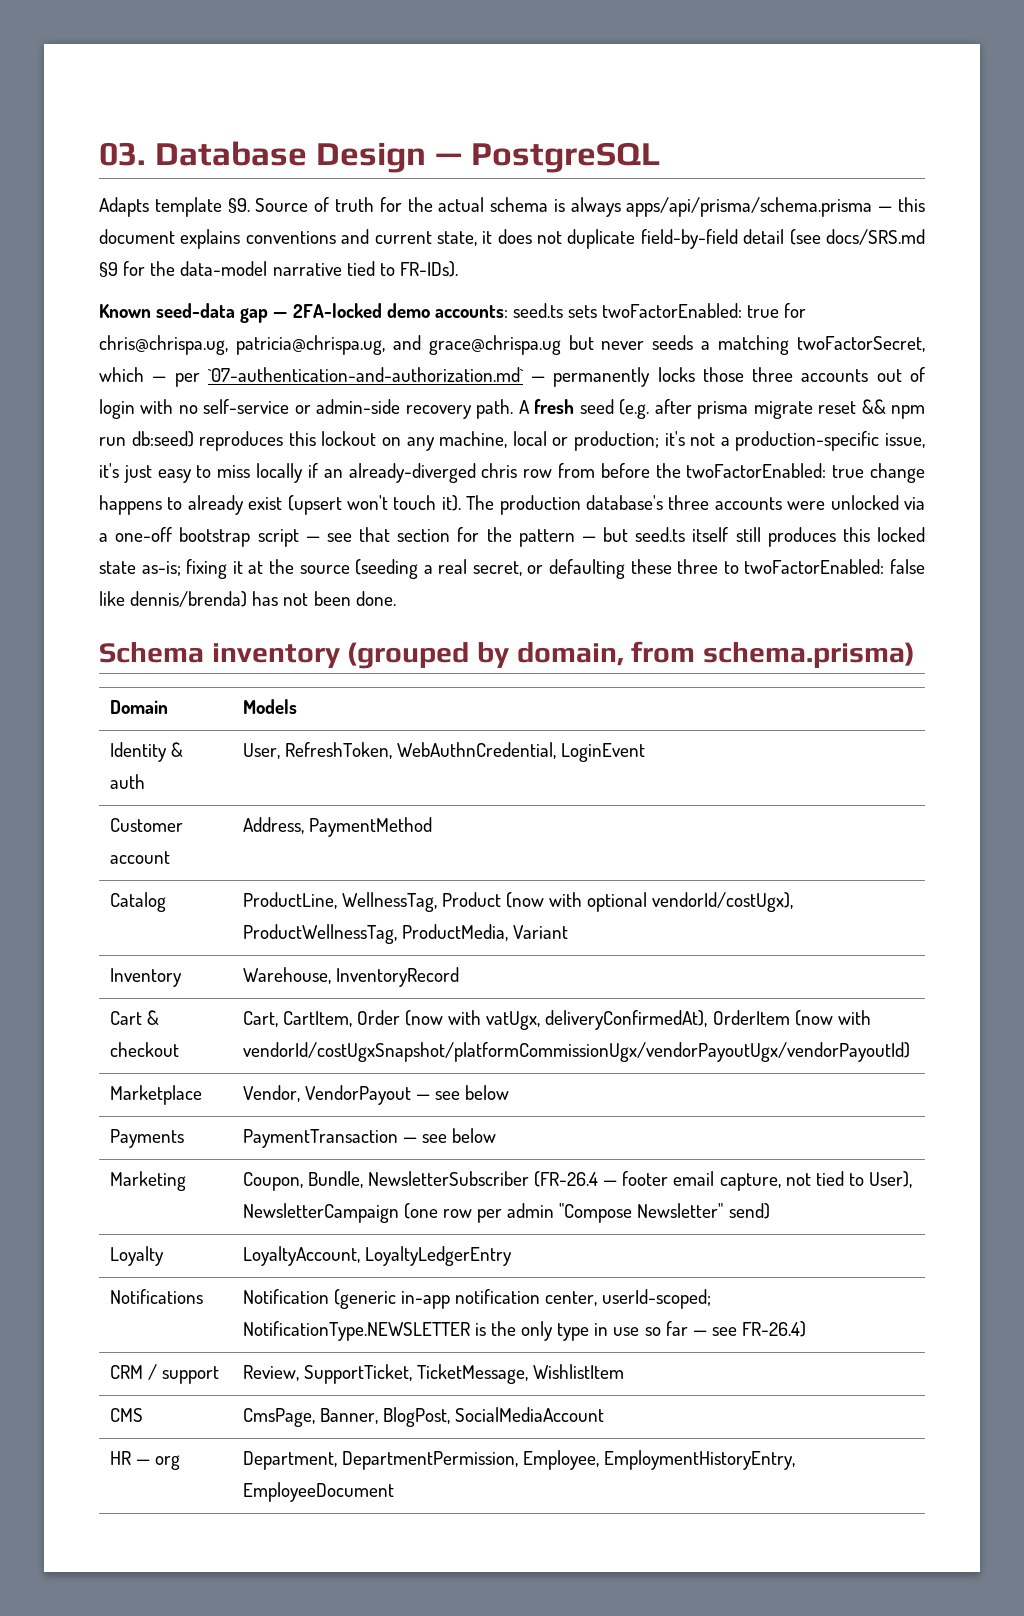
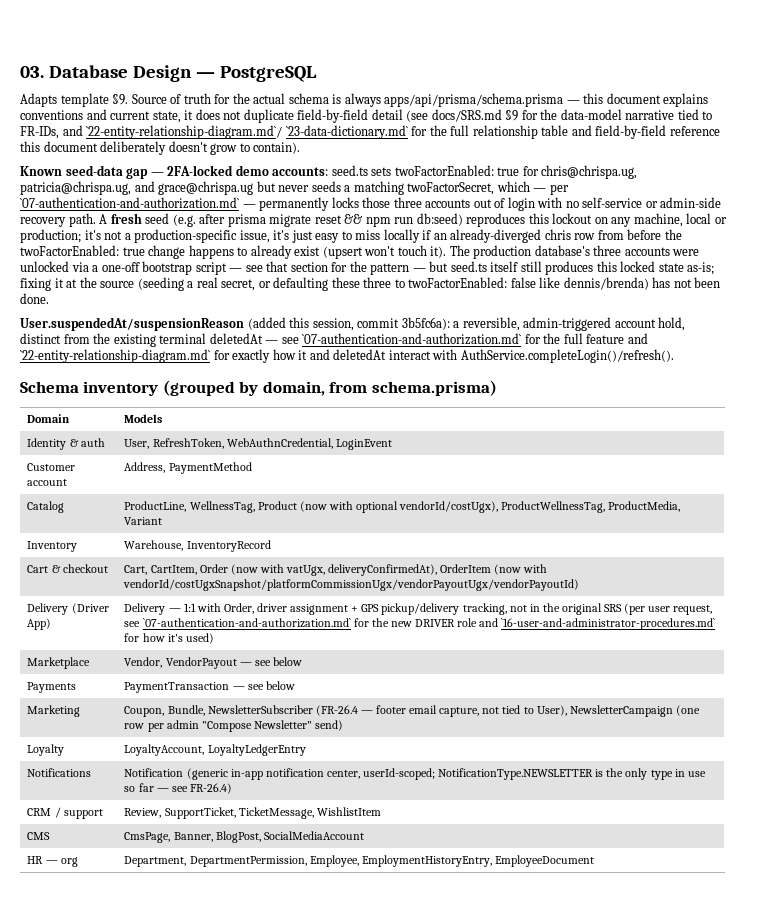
[399,261,458,277] FR-IDs). -> [20,125,720,139] [20,141,301,155] FR-IDs, and `22-entity-relationship-diagram.md`/ `23-data-dictionary.md` for the full relationship table and field-by-field reference this document deliberately doesn't grow to contain).
(396, 598) none -> [20,317,686,331] [20,333,648,347] [20,349,674,363] // User.suspendedAt/suspensionReason (added this session, commit 3b5fc6a): a reversible, admin-triggered account hold, distinct from the existing terminal deletedAt — see `07-authentication-and-authorization.md` for the full feature and `22-entity-relationship-diagram.md` for exactly how it and deletedAt interact with AuthService.completeLogin()/refresh().
(910, 1052) none -> [27,603,109,615] [27,618,52,630] [124,603,713,615] [124,618,716,630] [124,633,214,644] // Delivery (Driver App) | Delivery — 1:1 with Order, driver assignment + GPS pickup/delivery tracking, not in the original SRS (per user request, see `07-authentication-and-authorization.md` for the new DRIVER role and `16-user-and-administrator-procedures.md` for how it's used)

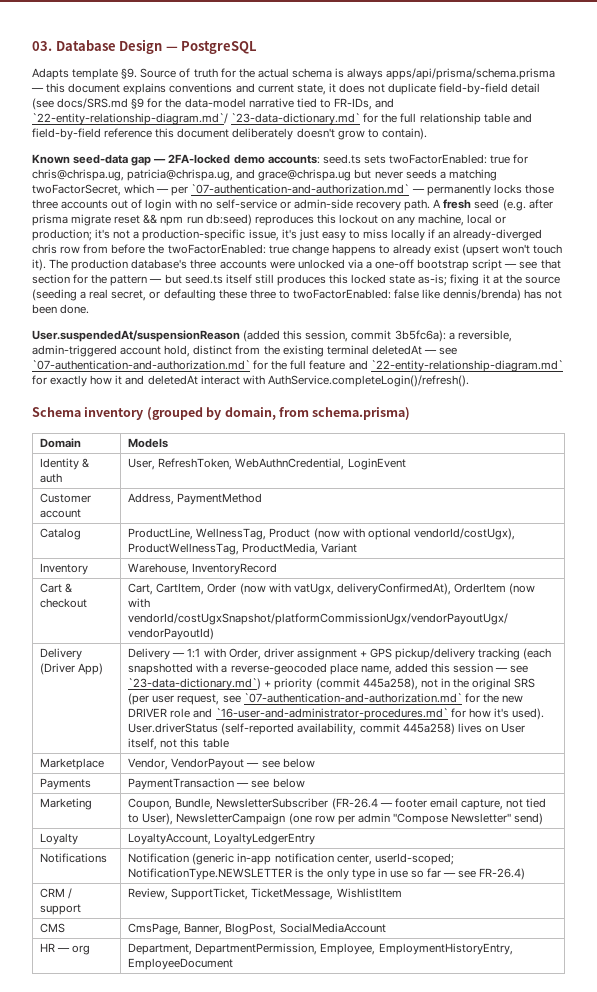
[462,603,507,615] tracking, -> [478,648,552,660] [128,663,529,675] [128,678,418,690] tracking (each snapshotted with a reverse-geocoded place name, added this session — see `23-data-dictionary.md`) + priority (commit 445a258),
[185,633,214,644] used) -> [511,708,544,720] [128,723,525,735] [128,738,229,750] used). User.driverStatus (self-reported availability, commit 445a258) lives on User itself, not this table

